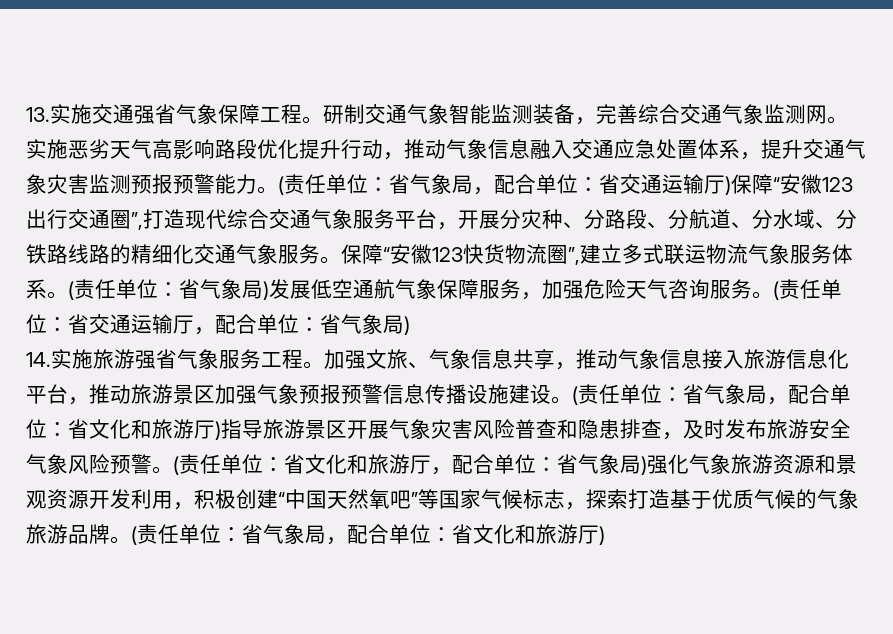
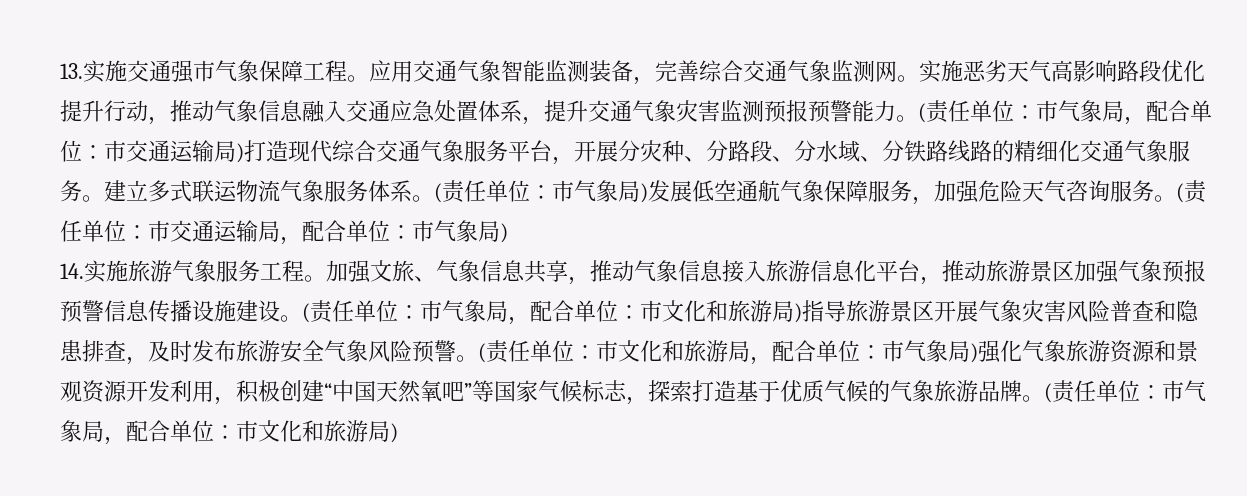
[155,104,176,124] 省 -> [193,60,215,82] 市
[323,104,365,124] 研制 -> [369,60,413,82] 应用
[389,174,853,195] [26,209,143,230] 省气象局，配合单位：省交通运输厅)保障“安徽123出行交通圈”, -> [1036,100,1212,125] [60,140,244,163] 市气象局，配合单位：市交通运输局)
[689,209,773,229] 航道、分 -> (816, 151) none
[341,244,580,265] 保障“安徽123快货物流圈”, -> (104, 198) none
[179,279,200,299] 省 -> [552,180,574,202] 市
[68,314,341,335] 省交通运输厅，配合单位：省 -> [148,220,434,245] 市交通运输局，配合单位：市
[135,349,177,369] 强省 -> (172, 271) none
[683,384,851,405] [26,419,215,439] 省气象局，配合单位：省文化和旅游厅 -> [420,300,794,325] 市气象局，配合单位：市文化和旅游局
[284,454,578,475] 省文化和旅游厅，配合单位：省 -> [596,340,904,365] 市文化和旅游局，配合单位：市
[242,524,599,545] 省气象局，配合单位：省文化和旅游厅 -> [1162,380,1206,402] [60,420,390,445] 市气象局，配合单位：市文化和旅游局

